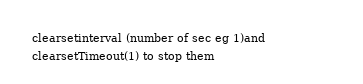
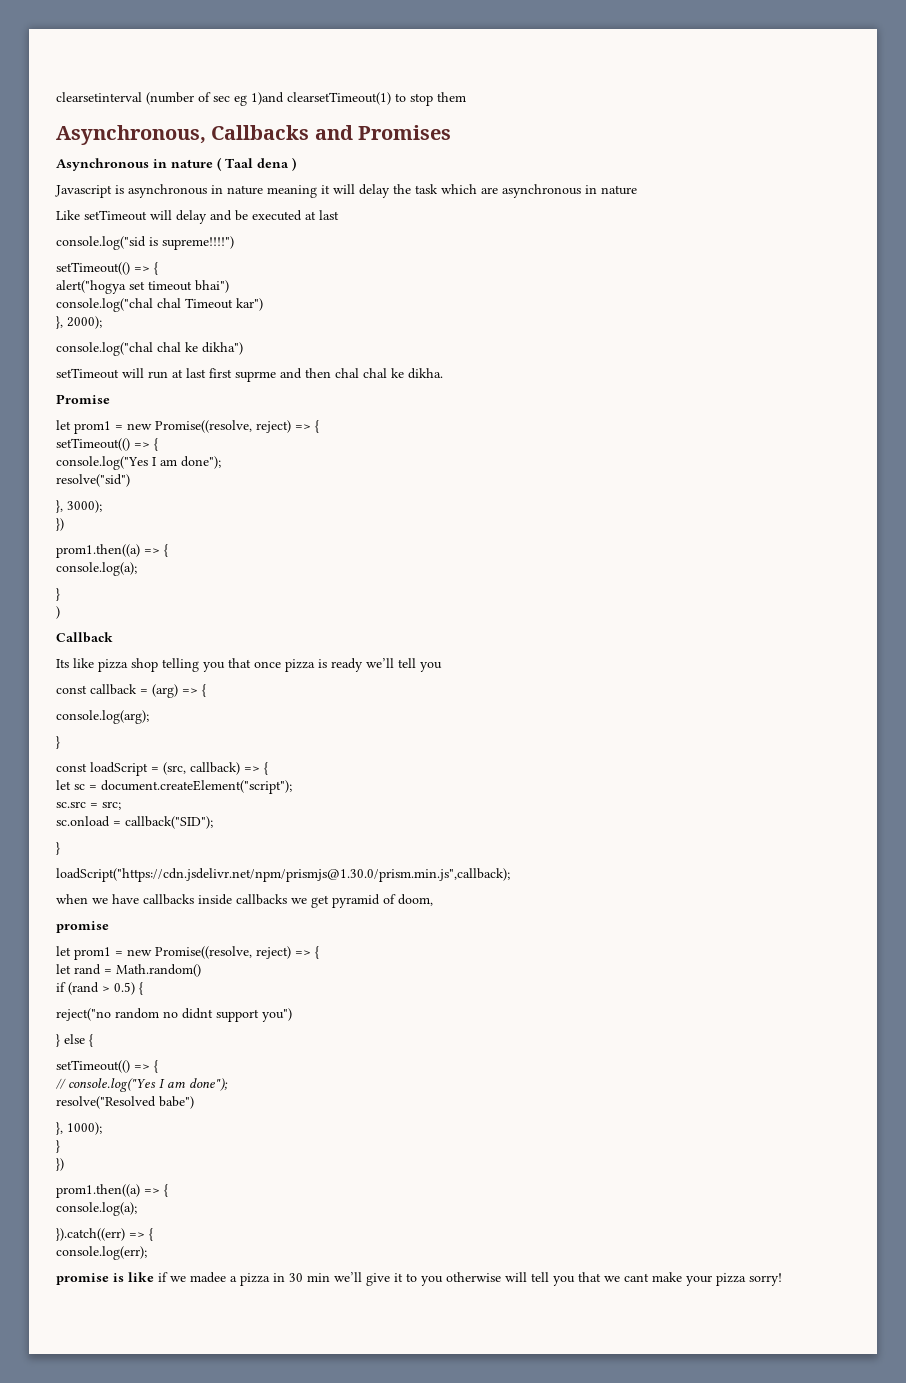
(215, 55) none -> [56,125,452,145] [56,157,296,171] [55,184,637,198] [56,210,339,224] [56,236,234,250] [56,262,158,275] [56,280,229,294] [56,298,263,312] [56,316,102,329] [56,342,243,356] [56,368,443,382] [56,394,110,404] [56,420,319,434] [56,438,158,451] [56,456,221,470] [56,474,130,487] [56,500,102,513] [56,518,64,531] [56,544,168,558] [56,562,137,576] [56,588,60,601] [56,606,60,619] [56,632,113,643] [56,658,442,672] [56,684,206,698] [56,710,149,724] [56,736,60,749] [56,762,268,776] [56,780,292,794] [56,801,121,810] [56,816,213,829] [56,842,60,855] [56,868,510,882] [56,894,433,908] [56,921,109,933] [56,946,319,960] [56,964,201,977] [56,982,143,995] [56,1008,292,1022] [56,1034,93,1047] [56,1060,158,1073] [56,1078,228,1092] [56,1096,194,1109] [56,1122,102,1135] [56,1140,60,1153] [56,1158,64,1171] [56,1184,168,1198] [56,1202,137,1216] [56,1228,153,1241] [56,1246,147,1260] [56,1272,782,1286] // Asynchronous, Callbacks and Promises // Asynchronous in nature ( Taal dena ) // Javascript is asynchronous in nature meaning it will delay the task which are asynchronous in nature // Like setTimeout will delay and be executed at last // console.log("sid is supreme!!!!") // setTimeout(() => { // alert("hogya set timeout bhai") // console.log("chal chal Timeout kar") // }, 2000); // console.log("chal chal ke dikha") // setTimeout will run at last first suprme and then chal chal ke dikha. // Promise // let prom1 = new Promise((resolve, reject) => { // setTimeout(() => { // console.log("Yes I am done"); // resolve("sid") // }, 3000); // }) // prom1.then((a) => { // console.log(a); // } // ) // Callback // Its like pizza shop telling you that once pizza is ready we’ll tell you // const callback = (arg) => { // console.log(arg); // } // const loadScript = (src, callback) => { // let sc = document.createElement("script"); // sc.src = src; // sc.onload = callback("SID"); // } // loadScript("https://cdn.jsdelivr.net/npm/prismjs@1.30.0/prism.min.js",callback); // when we have callbacks inside callbacks we get pyramid of doom, // promise // let prom1 = new Promise((resolve, reject) => { // let rand = Math.random() // if (rand > 0.5) { // reject("no random no didnt support you") // } else { // setTimeout(() => { // // console.log("Yes I am done"); // resolve("Resolved babe") // }, 1000); // } // }) // prom1.then((a) => { // console.log(a); // }).catch((err) => { // console.log(err); // promise is like if we madee a pizza in 30 min we’ll give it to you otherwise will tell you that we cant make your pizza sorry!

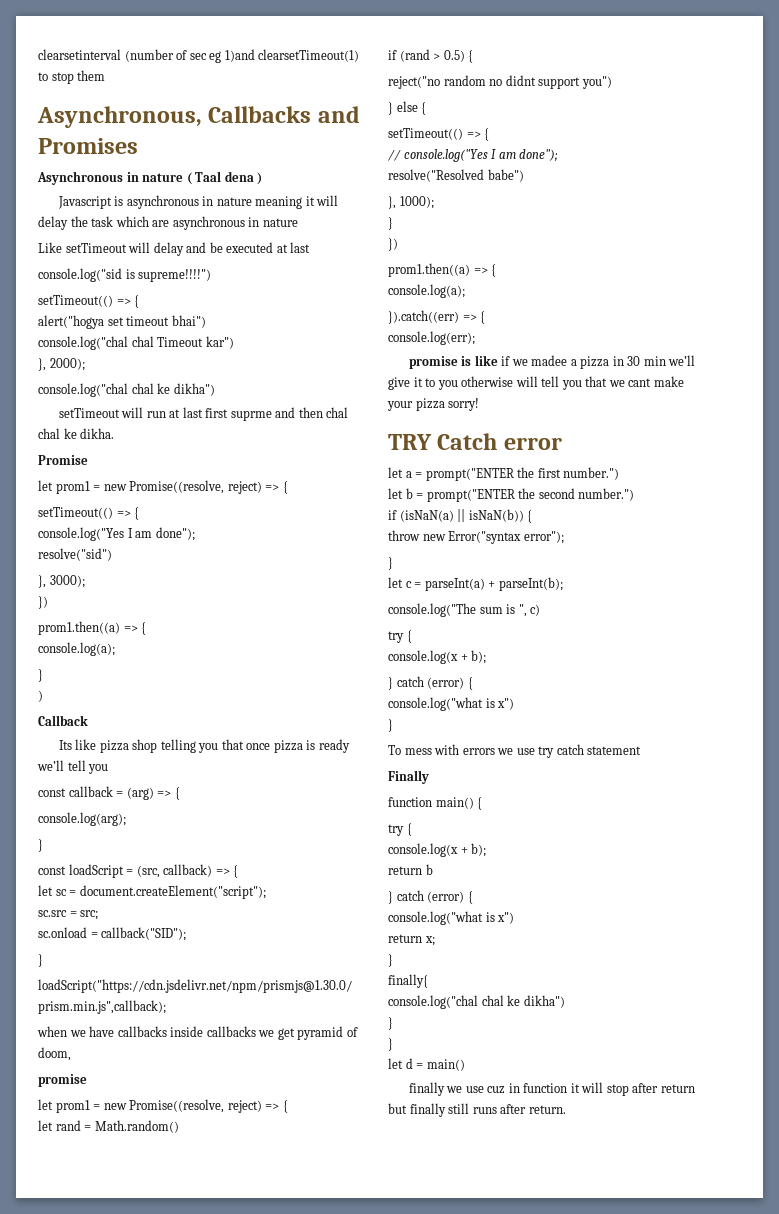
(782, 1279) none -> [388,433,562,450] [388,467,620,481] [388,488,635,502] [388,509,533,523] [388,530,564,544] [388,557,393,570] [388,577,563,591] [388,603,541,617] [388,630,412,643] [388,650,487,664] [388,676,473,690] [388,697,515,711] [388,719,393,732] [388,744,642,758] [388,770,429,784] [388,797,483,810] [388,823,412,836] [388,843,487,857] [388,864,433,875] [388,890,473,904] [388,911,515,925] [388,934,435,946] [388,954,393,967] [388,974,428,988] [388,995,565,1009] [388,1017,393,1030] [388,1038,393,1051] [388,1058,465,1071] [408,1082,695,1096] [388,1103,566,1117] // TRY Catch error // let a = prompt("ENTER the first number.") // let b = prompt("ENTER the second number.") // if (isNaN(a) || isNaN(b)) { // throw new Error("syntax error"); // } // let c = parseInt(a) + parseInt(b); // console.log("The sum is ", c) // try { // console.log(x + b); // } catch (error) { // console.log("what is x") // } // To mess with errors we use try catch statement // Finally // function main() { // try { // console.log(x + b); // return b // } catch (error) { // console.log("what is x") // return x; // } // finally{ // console.log("chal chal ke dikha") // } // } // let d = main() // finally we use cuz in function it will stop after return but finally still runs after return.

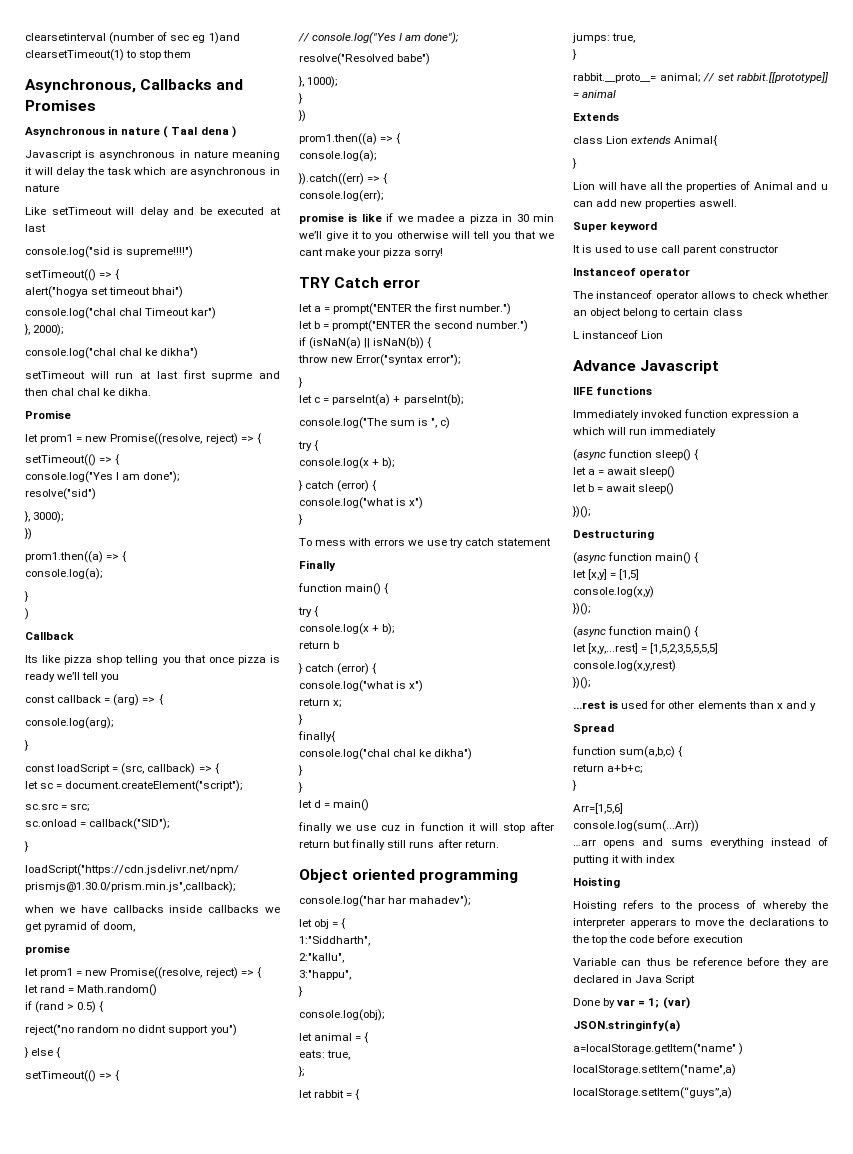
(566, 1109) none -> [299,869,519,883] [299,895,472,907] [299,918,347,929] [299,936,370,946] [299,953,344,963] [299,970,351,980] [298,986,303,997] [299,1009,385,1021] [299,1032,370,1043] [299,1050,351,1060] [298,1066,305,1077] [299,1089,361,1100] [572,33,636,43] [572,49,577,60] [573,72,829,83] [573,90,617,98] [573,113,619,121] [573,135,719,146] [572,158,577,169] [573,181,828,192] [573,199,738,209] [573,222,658,232] [573,245,778,255] [573,268,691,278] [573,290,828,301] [573,308,743,318] [573,330,664,339] [573,360,720,374] [573,386,653,395] [573,409,800,420] [573,427,717,437] [573,449,700,461] [573,466,676,478] [573,483,675,495] [572,506,591,518] [573,529,654,540] [573,552,700,564] [573,569,640,580] [573,586,654,598] [572,603,591,615] [573,626,700,638] [573,643,719,654] [573,660,676,672] [572,677,591,689] [573,700,816,711] [573,724,614,734] [572,746,684,758] [573,764,644,774] [572,780,577,791] [573,803,623,814] [573,820,699,832] [573,837,828,848] [573,855,676,865] [573,877,620,888] [573,900,828,911] [573,918,828,928] [572,934,743,945] [573,957,828,968] [573,975,696,985] [573,997,690,1009] [573,1020,680,1032] [573,1043,744,1055] [573,1064,736,1076] [573,1087,732,1099] // Object oriented programming // console.log("har har mahadev"); // let obj = { // 1:"Siddharth", // 2:"kallu", // 3:"happu", // } // console.log(obj); // let animal = { // eats: true, // }; // let rabbit = { // jumps: true, // } // rabbit.__proto__= animal; // set rabbit.[[prototype]] = animal // Extends // class Lion extends Animal{ // } // Lion will have all the properties of Animal and u can add new properties aswell. // Super keyword // It is used to use call parent constructor // Instanceof operator // The instanceof operator allows to check whether an object belong to certain class // L instanceof Lion // Advance Javascript // IIFE functions // Immediately invoked function expression a which will run immediately // (async function sleep() { // let a = await sleep() // let b = await sleep() // })(); // Destructuring // (async function main() { // let [x,y] = [1,5] // console.log(x,y) // })(); // (async function main() { // let [x,y,...rest] = [1,5,2,3,5,5,5,5] // console.log(x,y,rest) // })(); // …rest is used for other elements than x and y // Spread // function sum(a,b,c) { // return a+b+c; // } // Arr=[1,5,6] // console.log(sum(...Arr)) // …arr opens and sums everything instead of putting it with index // Hoisting // Hoisting refers to the process of whereby the interpreter apperars to move the declarations to the top the code before execution // Variable can thus be reference before they are declared in Java Script // Done by var = 1; (var) // JSON.stringinfy(a) // a=localStorage.getItem("name" ) // localStorage.setItem("name",a) // localStorage.setItem(“guys”,a)

